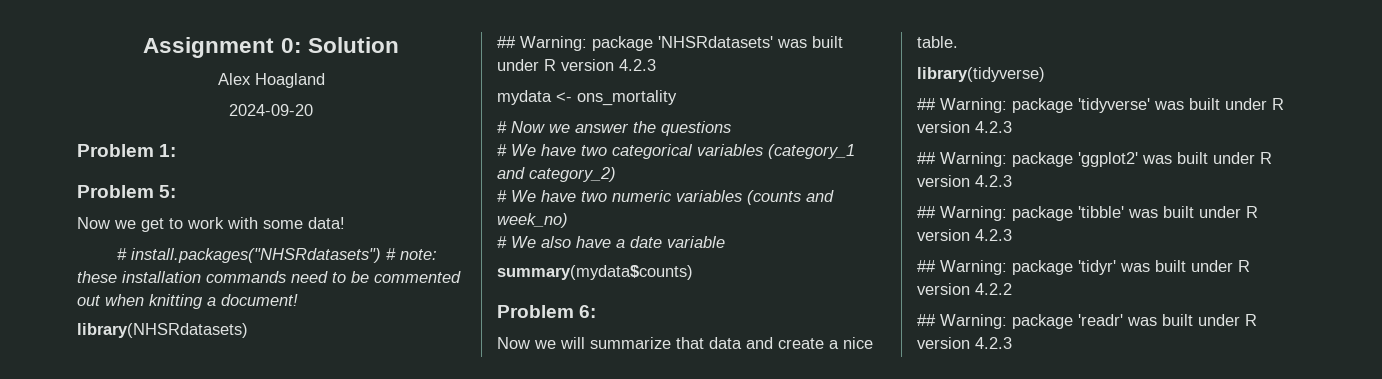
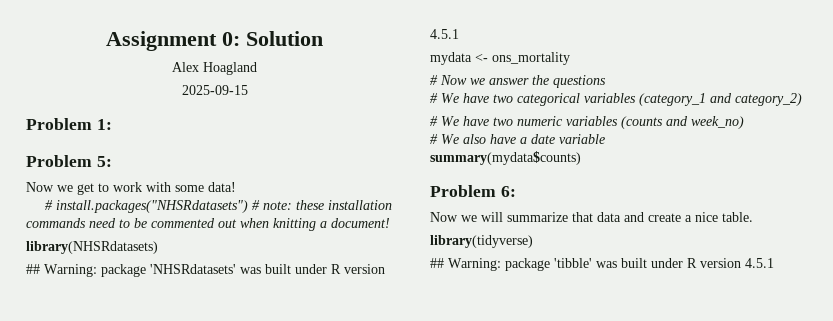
[229,104,313,116] 2024-09-20 -> [181,85,248,95] 2025-09-15
[619,59,656,71] 4.2.3 -> [430,29,459,39] 4.5.1
[917,98,1284,113] [917,121,1012,133] [917,152,1272,167] [917,175,1012,187] // ## Warning: package 'tidyverse' was built under R version 4.2.3 // ## Warning: package 'ggplot2' was built under R version 4.2.3 -> (533, 241) none
[975,229,1012,241] [917,260,1250,275] [917,283,1012,295] [917,314,1257,329] [917,337,1012,349] 4.2.3 // ## Warning: package 'tidyr' was built under R version 4.2.2 // ## Warning: package 'readr' was built under R version 4.2.3 -> [745,258,774,268] 4.5.1

